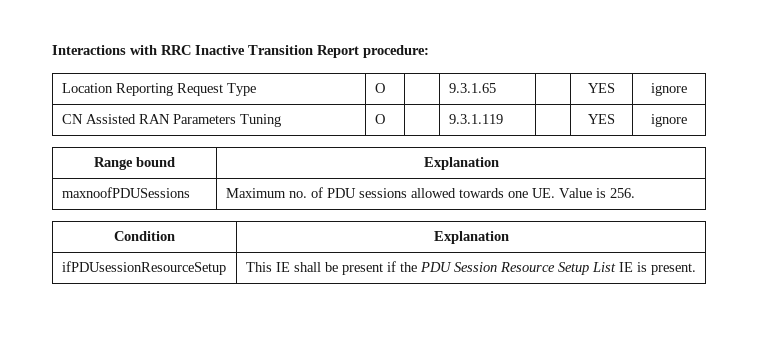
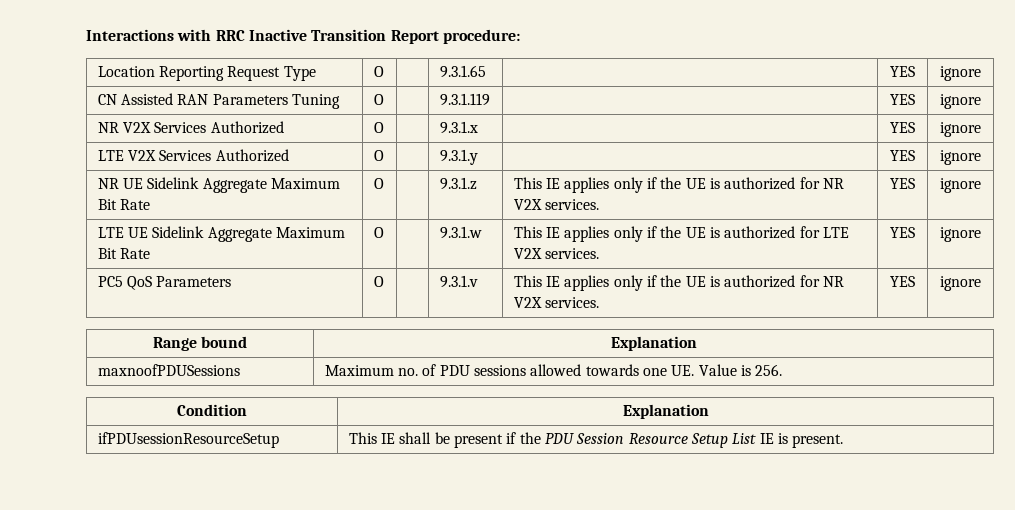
(687, 120) none -> [97,121,284,134] [373,122,384,133] [439,121,478,134] [890,122,915,133] [940,122,981,137] [97,149,289,162] [373,150,384,161] [439,149,478,165] [890,150,915,161] [940,150,981,165] [97,177,341,193] [97,199,151,210] [373,178,384,189] [439,177,477,190] [513,177,844,193] [513,199,600,210] [890,178,915,189] [940,178,981,193] [97,226,346,242] [97,248,151,259] [373,227,384,238] [439,226,482,239] [513,226,849,242] [513,248,600,259] [890,227,915,238] [940,227,981,242] [97,276,232,290] [373,276,384,287] [439,275,478,288] [513,275,844,291] [513,297,600,308] [890,276,915,287] [940,276,981,291] // NR V2X Services Authorized | O | | 9.3.1.x | | YES | ignore // LTE V2X Services Authorized | O | | 9.3.1.y | | YES | ignore // NR UE Sidelink Aggregate Maximum Bit Rate | O | | 9.3.1.z | This IE applies only if the UE is authorized for NR V2X services. | YES | ignore // LTE UE Sidelink Aggregate Maximum Bit Rate | O | | 9.3.1.w | This IE applies only if the UE is authorized for LTE V2X services. | YES | ignore // PC5 QoS Parameters | O | | 9.3.1.v | This IE applies only if the UE is authorized for NR V2X services. | YES | ignore

